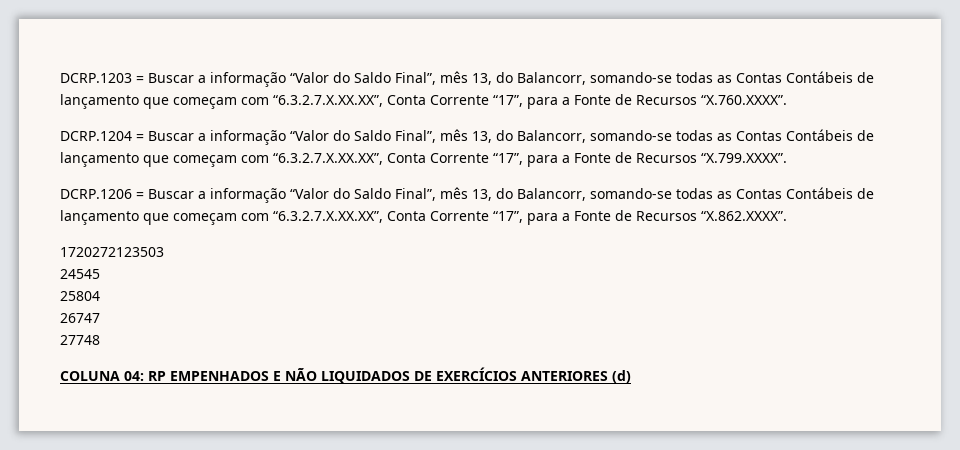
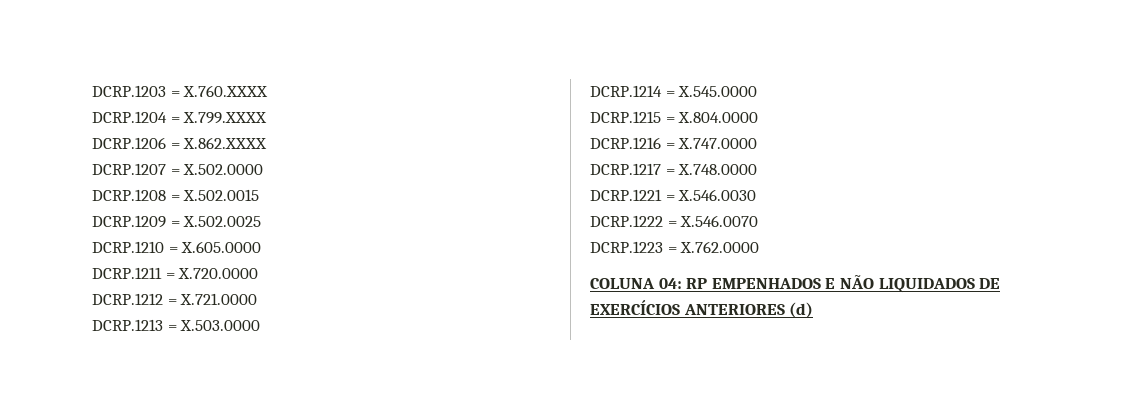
[148,71,874,87] [60,94,787,109] [60,129,874,145] [60,152,787,167] [60,187,874,203] [60,210,787,225] [60,247,164,257] [60,269,100,279] [60,291,100,301] [60,313,100,323] [60,335,100,345] Buscar a informação “Valor do Saldo Final”, mês 13, do Balancorr, somando-se todas as Contas Contábeis de lançamento que começam com “6.3.2.7.X.XX.XX”, Conta Corrente “17”, para a Fonte de Recursos “X.760.XXXX”. // DCRP.1204 = Buscar a informação “Valor do Saldo Final”, mês 13, do Balancorr, somando-se todas as Contas Contábeis de lançamento que começam com “6.3.2.7.X.XX.XX”, Conta Corrente “17”, para a Fonte de Recursos “X.799.XXXX”. // DCRP.1206 = Buscar a informação “Valor do Saldo Final”, mês 13, do Balancorr, somando-se todas as Contas Contábeis de lançamento que começam com “6.3.2.7.X.XX.XX”, Conta Corrente “17”, para a Fonte de Recursos “X.862.XXXX”. // 1720272123503 // 24545 // 25804 // 26747 // 27748 -> [183,85,269,97] [92,111,268,124] [92,137,268,149] [92,163,264,175] [92,189,260,201] [92,215,262,228] [92,241,262,253] [92,267,259,279] [92,293,258,305] [92,319,261,331] [590,85,758,97] [590,111,759,123] [590,137,758,149] [590,163,758,175] [590,189,757,201] [590,215,759,227] [590,241,760,253] X.760.XXXX // DCRP.1204 = X.799.XXXX // DCRP.1206 = X.862.XXXX // DCRP.1207 = X.502.0000 // DCRP.1208 = X.502.0015 // DCRP.1209 = X.502.0025 // DCRP.1210 = X.605.0000 // DCRP.1211 = X.720.0000 // DCRP.1212 = X.721.0000 // DCRP.1213 = X.503.0000 // DCRP.1214 = X.545.0000 // DCRP.1215 = X.804.0000 // DCRP.1216 = X.747.0000 // DCRP.1217 = X.748.0000 // DCRP.1221 = X.546.0030 // DCRP.1222 = X.546.0070 // DCRP.1223 = X.762.0000

